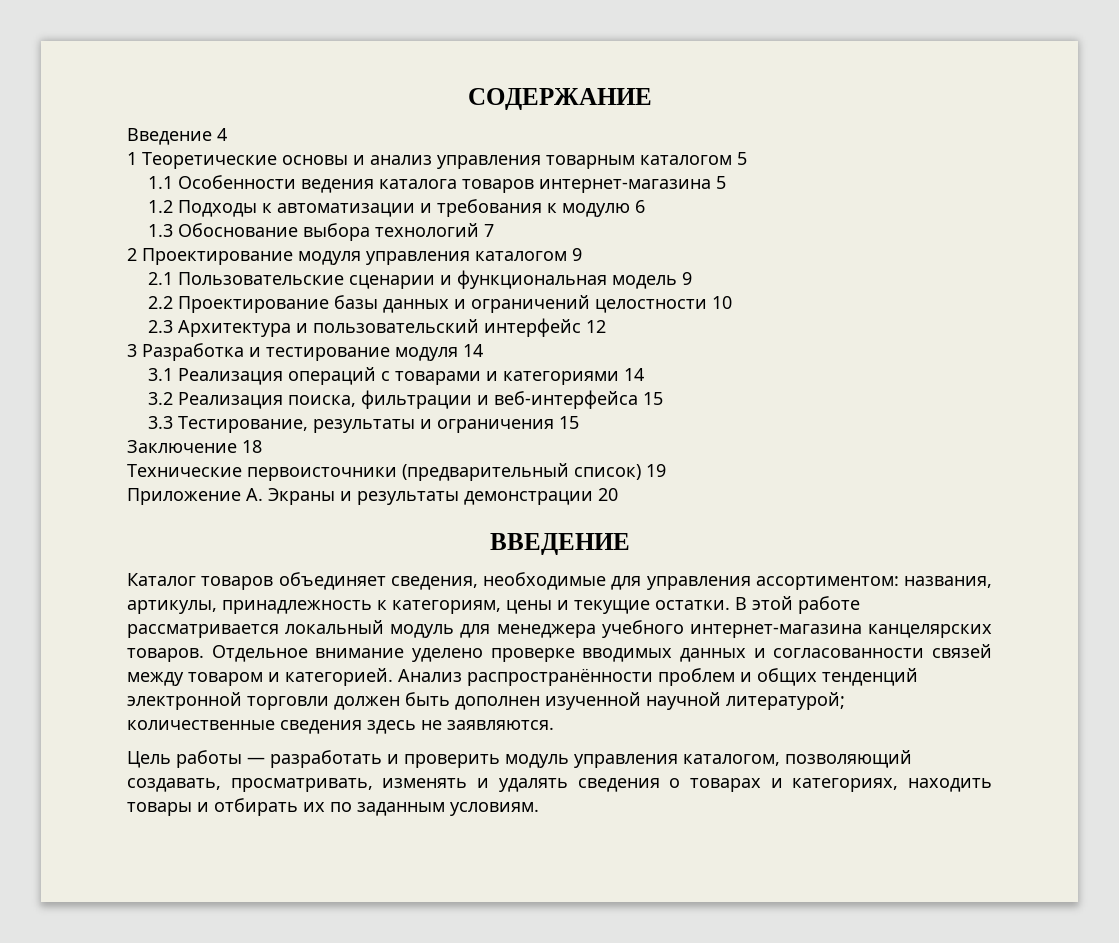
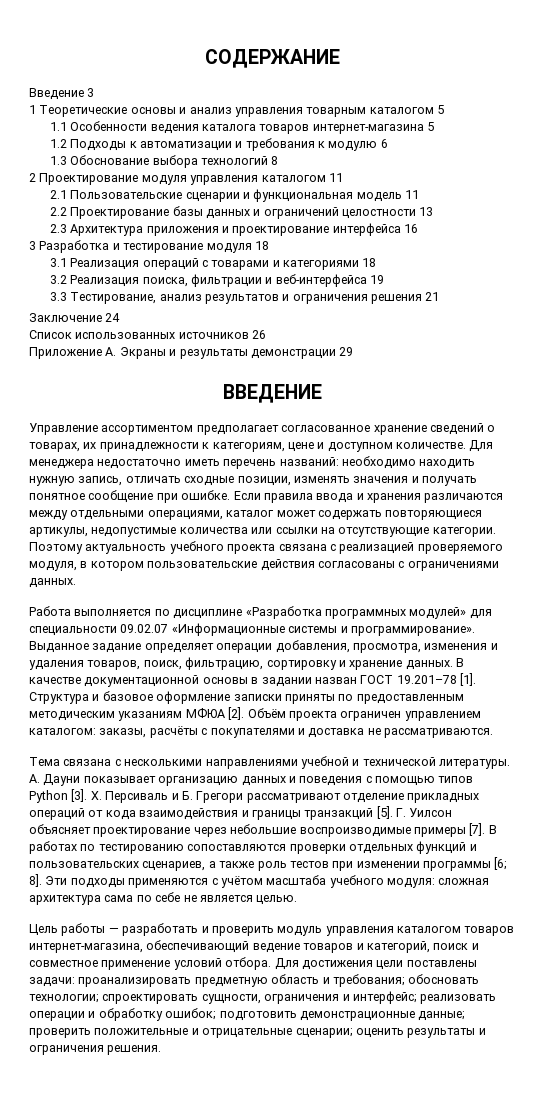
[217,128,227,141] 4 -> [87,88,95,97] 3
[484,224,495,237] 7 -> [271,156,279,165] 8
[572,248,582,261] 9 -> [328,173,343,182] 11
[682,272,693,285] 9 -> [405,190,420,199] 11
[712,296,733,309] 10 -> [419,207,434,216] 13
[296,318,607,337] и пользовательский интерфейс 12 -> [146,223,419,236] приложения и проектирование интерфейса 16
[463,344,483,357] 14 -> [254,241,269,250] 18
[624,368,645,381] 14 -> [362,258,377,267] 18
[643,392,664,405] 15 -> [370,275,385,284] 19
[313,416,580,433] [127,440,262,453] [127,463,666,481] результаты и ограничения 15 // Заключение 18 // Технические первоисточники (предварительный список) 19 -> [159,292,440,304] [29,313,121,322] [29,330,267,339] анализ результатов и ограничения решения 21 // Заключение 24 // Список использованных источников 26
[598,488,618,501] 20 -> [339,347,354,356] 29
[127,572,992,590] [127,596,860,614] [127,620,992,638] [127,644,992,662] [127,668,918,686] [127,692,845,710] [127,720,554,734] Каталог товаров объединяет сведения, необходимые для управления ассортиментом: названия, артикулы, принадлежность к категориям, цены и текущие остатки. В этой работе рассматривается локальный модуль для менеджера учебного интернет-магазина канцелярских товаров. Отдельное внимание уделено проверке вводимых данных и согласованности связей между товаром и категорией. Анализ распространённости проблем и общих тенденций электронной торговли должен быть дополнен изученной научной литературой; количественные сведения здесь не заявляются. -> [29,423,496,435] [29,440,494,452] [29,456,476,469] [29,476,477,486] [29,490,504,503] [29,510,483,520] [29,527,496,537] [29,541,503,554] [29,559,499,571] [29,578,76,588] [29,606,492,619] [29,623,475,636] [29,640,498,653] [29,657,464,670] [29,673,476,687] [29,691,464,704] [29,707,481,721] [29,726,493,738] [29,756,510,769] [29,774,474,786] [29,789,480,803] [29,806,453,820] [29,823,497,837] [29,841,477,854] [29,857,508,871] [29,874,490,888] [29,892,298,905] Управление ассортиментом предполагает согласованное хранение сведений о товарах, их принадлежности к категориям, цене и доступном количестве. Для менеджера недостаточно иметь перечень названий: необходимо находить нужную запись, отличать сходные позиции, изменять значения и получать понятное сообщение при ошибке. Если правила ввода и хранения различаются между отдельными операциями, каталог может содержать повторяющиеся артикулы, недопустимые количества или ссылки на отсутствующие категории. Поэтому актуальность учебного проекта связана с реализацией проверяемого модуля, в котором пользовательские действия согласованы с ограничениями данных. // Работа выполняется по дисциплине «Разработка программных модулей» для специальности 09.02.07 «Информационные системы и программирование». Выданное задание определяет операции добавления, просмотра, изменения и удаления товаров, поиск, фильтрацию, сортировку и хранение данных. В качестве документационной основы в задании назван ГОСТ 19.201–78 [1]. Структура и базовое оформление записки приняты по предоставленным методическим указаниям МФЮА [2]. Объём проекта ограничен управлением каталогом: заказы, расчёты с покупателями и доставка не рассматриваются. // Тема связана с несколькими направлениями учебной и технической литературы. А. Дауни показывает организацию данных и поведения с помощью типов Python [3]. Х. Персиваль и Б. Грегори рассматривают отделение прикладных операций от кода взаимодействия и границы транзакций [5]. Г. Уилсон объясняет проектирование через небольшие воспроизводимые примеры [7]. В работах по тестированию сопоставляются проверки отдельных функций и пользовательских сценариев, а также роль тестов при изменении программы [6; 8]. Эти подходы применяются с учётом масштаба учебного модуля: сложная архитектура сама по себе не является целью.
[683,750,912,768] [127,778,993,792] [127,798,539,816] каталогом, позволяющий создавать, просматривать, изменять и удалять сведения о товарах и категориях, находить товары и отбирать их по заданным условиям. -> [397,926,515,936] [29,940,479,953] [29,957,477,970] [29,974,480,987] [29,991,497,1004] [29,1008,466,1021] [29,1028,486,1038] [29,1045,162,1055] каталогом товаров интернет-магазина, обеспечивающий ведение товаров и категорий, поиск и совместное применение условий отбора. Для достижения цели поставлены задачи: проанализировать предметную область и требования; обосновать технологии; спроектировать сущности, ограничения и интерфейс; реализовать операции и обработку ошибок; подготовить демонстрационные данные; проверить положительные и отрицательные сценарии; оценить результаты и ограничения решения.

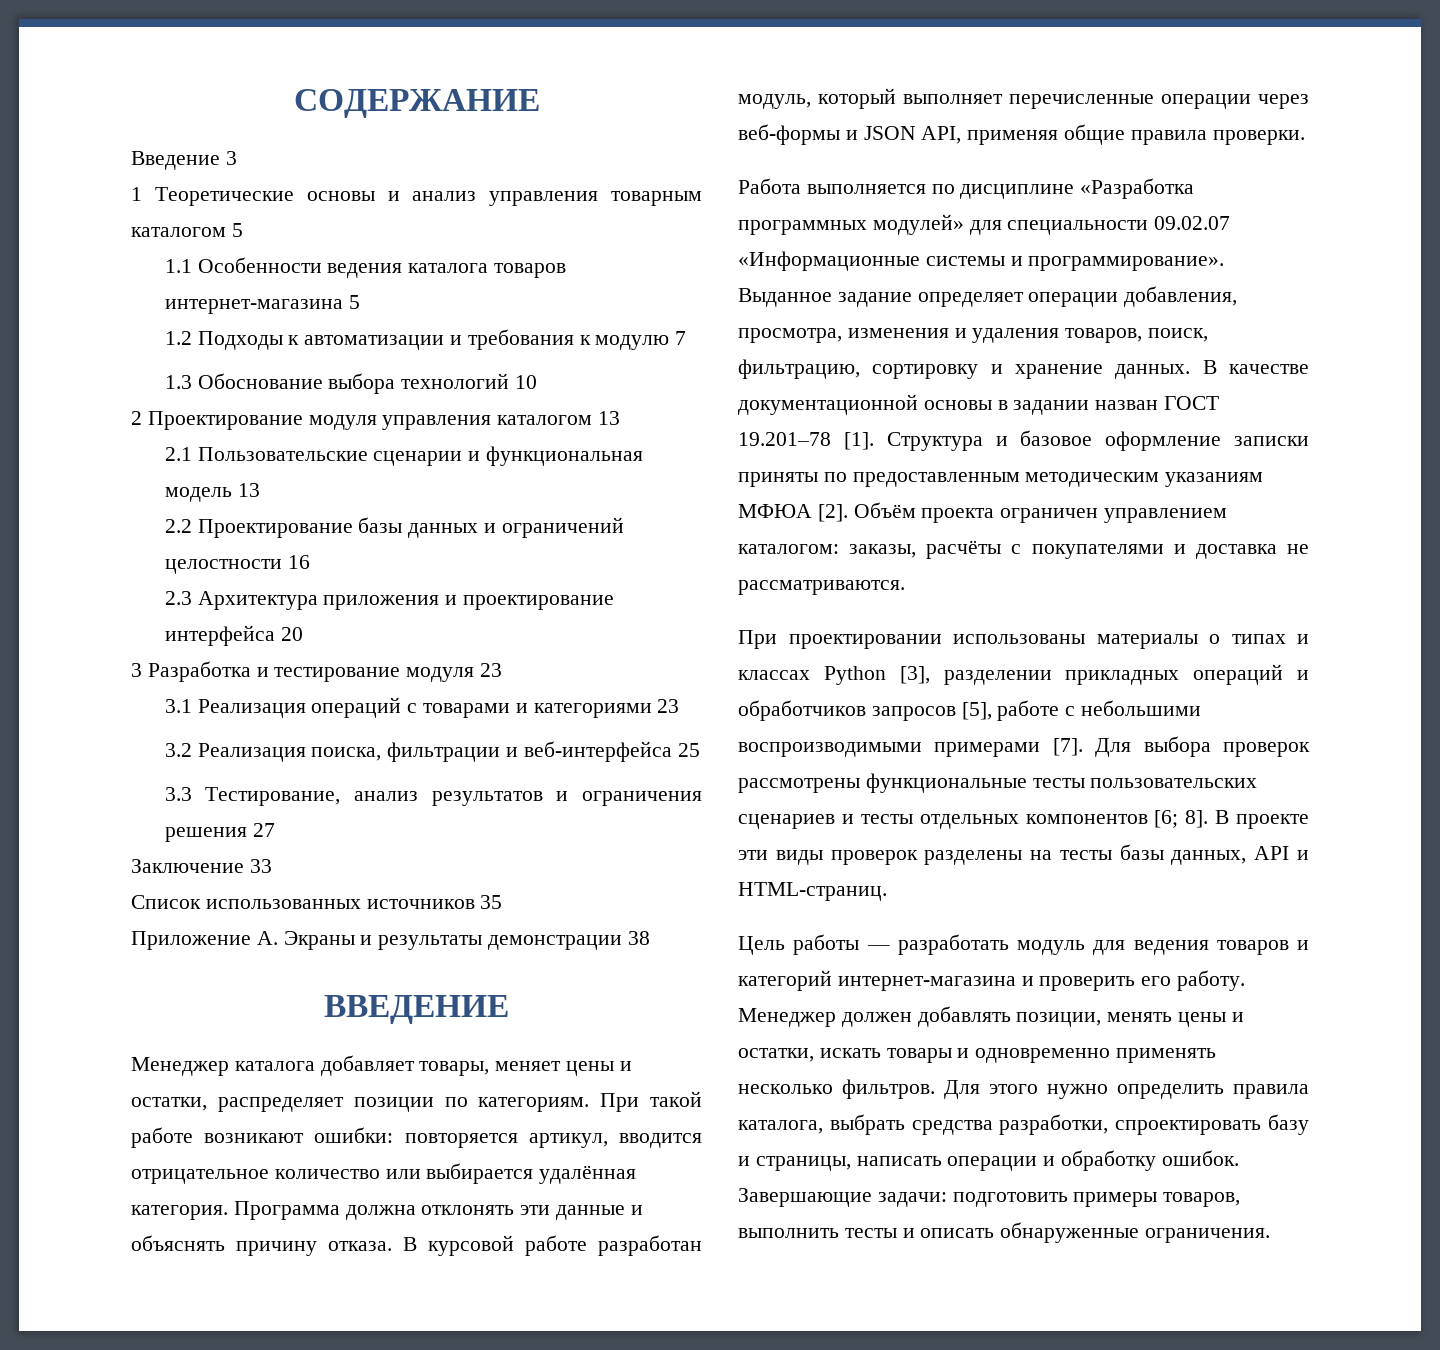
[380,139,388,148] 6 -> [675,331,687,345] 7
[271,156,279,165] 8 -> [514,375,537,389] 10
[328,173,343,182] 11 -> [598,411,621,425] 13
[405,190,420,199] 11 -> [237,483,260,497] 13
[419,207,434,216] 13 -> [287,555,310,569] 16
[404,224,419,233] 16 -> [280,627,303,641] 20
[254,241,269,250] 18 -> [480,663,503,677] 23
[362,258,377,267] 18 -> [657,699,680,713] 23
[370,275,385,284] 19 -> [677,743,700,757] 25
[425,292,440,301] 21 -> [252,823,275,837] 27
[105,313,121,322] 24 -> [249,859,272,873] 33
[252,330,267,339] 26 -> [480,895,503,909] 35
[339,347,354,356] 29 -> [627,931,650,945] 38
[29,423,496,435] [29,440,494,452] [29,456,476,469] [29,476,477,486] [29,490,504,503] [29,510,483,520] [29,527,496,537] [29,541,503,554] [29,559,499,571] [29,578,76,588] Управление ассортиментом предполагает согласованное хранение сведений о товарах, их принадлежности к категориям, цене и доступном количестве. Для менеджера недостаточно иметь перечень названий: необходимо находить нужную запись, отличать сходные позиции, изменять значения и получать понятное сообщение при ошибке. Если правила ввода и хранения различаются между отдельными операциями, каталог может содержать повторяющиеся артикулы, недопустимые количества или ссылки на отсутствующие категории. Поэтому актуальность учебного проекта связана с реализацией проверяемого модуля, в котором пользовательские действия согласованы с ограничениями данных. -> [131,1055,632,1076] [131,1091,702,1112] [131,1127,702,1148] [131,1163,637,1184] [131,1201,643,1220] [131,1235,702,1256] [738,88,1309,109] [738,124,1305,145] Менеджер каталога добавляет товары, меняет цены и остатки, распределяет позиции по категориям. При такой работе возникают ошибки: повторяется артикул, вводится отрицательное количество или выбирается удалённая категория. Программа должна отклонять эти данные и объяснять причину отказа. В курсовой работе разработан модуль, который выполняет перечисленные операции через веб-формы и JSON API, применяя общие правила проверки.
[29,756,510,769] [29,774,474,786] [29,789,480,803] [29,806,453,820] [29,823,497,837] [29,841,477,854] [29,857,508,871] [29,874,490,888] [29,892,298,905] [29,923,515,936] [29,940,479,953] [29,957,477,970] [29,974,480,987] [29,991,497,1004] [29,1008,466,1021] [29,1028,486,1038] [29,1045,162,1055] Тема связана с несколькими направлениями учебной и технической литературы. А. Дауни показывает организацию данных и поведения с помощью типов Python [3]. Х. Персиваль и Б. Грегори рассматривают отделение прикладных операций от кода взаимодействия и границы транзакций [5]. Г. Уилсон объясняет проектирование через небольшие воспроизводимые примеры [7]. В работах по тестированию сопоставляются проверки отдельных функций и пользовательских сценариев, а также роль тестов при изменении программы [6; 8]. Эти подходы применяются с учётом масштаба учебного модуля: сложная архитектура сама по себе не является целью. // Цель работы — разработать и проверить модуль управления каталогом товаров интернет-магазина, обеспечивающий ведение товаров и категорий, поиск и совместное применение условий отбора. Для достижения цели поставлены задачи: проанализировать предметную область и требования; обосновать технологии; спроектировать сущности, ограничения и интерфейс; реализовать операции и обработку ошибок; подготовить демонстрационные данные; проверить положительные и отрицательные сценарии; оценить результаты и ограничения решения. -> [738,630,1309,649] [738,664,1309,685] [738,700,1202,721] [738,736,1310,757] [738,773,1258,793] [738,810,1309,829] [738,844,1309,865] [738,882,887,901] [738,934,1309,955] [738,970,1246,991] [738,1006,1244,1027] [738,1048,1217,1063] [738,1079,1309,1099] [738,1114,1309,1135] [738,1150,1239,1171] [738,1188,1241,1207] [738,1222,1271,1243] При проектировании использованы материалы о типах и классах Python [3], разделении прикладных операций и обработчиков запросов [5], работе с небольшими воспроизводимыми примерами [7]. Для выбора проверок рассмотрены функциональные тесты пользовательских сценариев и тесты отдельных компонентов [6; 8]. В проекте эти виды проверок разделены на тесты базы данных, API и HTML-страниц. // Цель работы — разработать модуль для ведения товаров и категорий интернет-магазина и проверить его работу. Менеджер должен добавлять позиции, менять цены и остатки, искать товары и одновременно применять несколько фильтров. Для этого нужно определить правила каталога, выбрать средства разработки, спроектировать базу и страницы, написать операции и обработку ошибок. Завершающие задачи: подготовить примеры товаров, выполнить тесты и описать обнаруженные ограничения.

